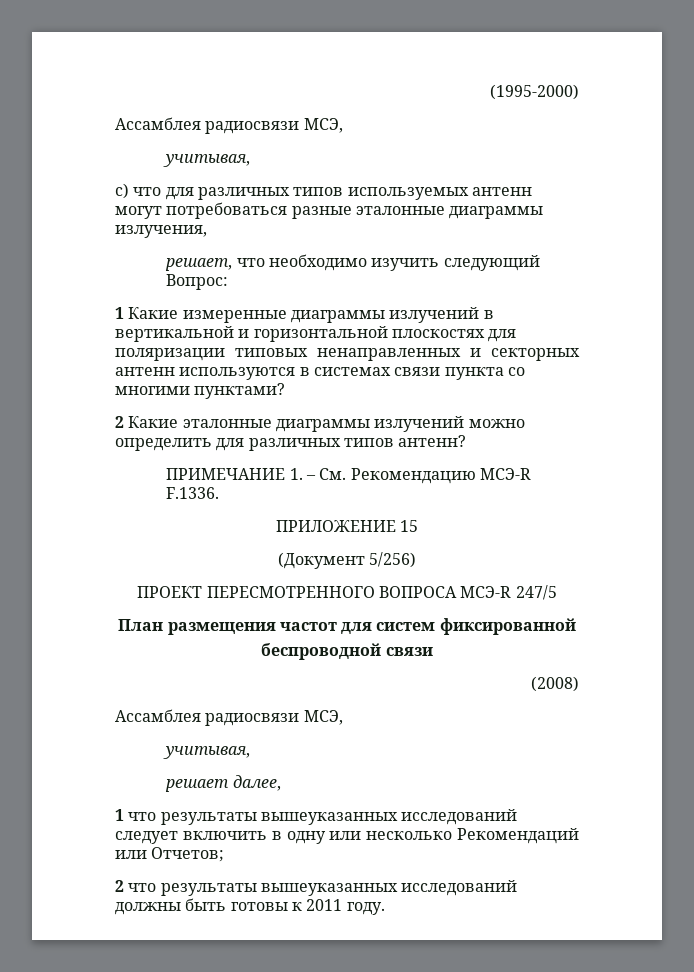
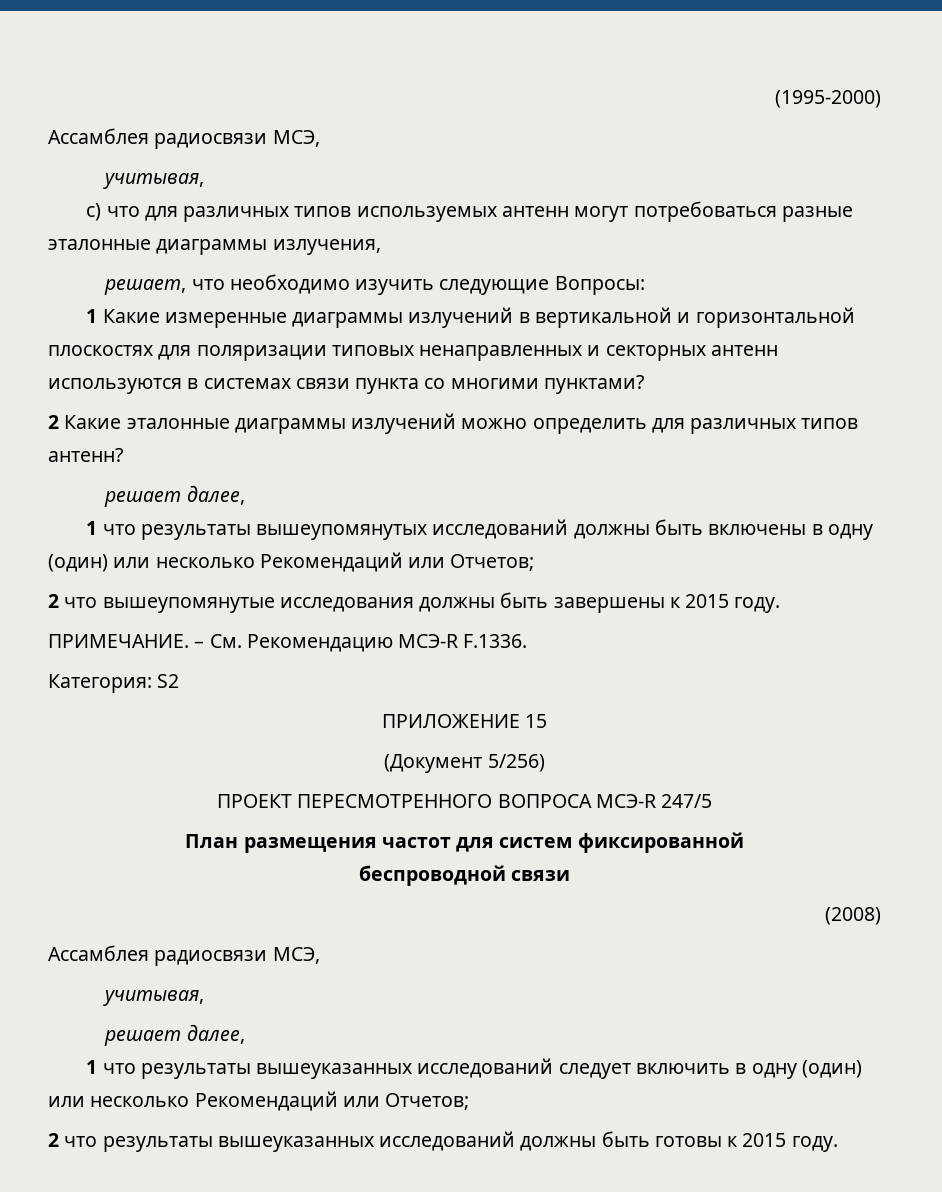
[443,255,540,271] [166,274,229,290] следующий Вопрос: -> [439,276,645,295] следующие Вопросы:
[166,468,303,480] ПРИМЕЧАНИЕ 1. -> [104,485,245,507] [86,519,873,540] [48,552,535,572] [48,592,781,613] [48,634,189,648] решает далее, // 1 что результаты вышеупомянутых исследований должны быть включены в одну (один) или несколько Рекомендаций или Отчетов; // 2 что вышеупомянутые исследования должны быть завершены к 2015 году. // ПРИМЕЧАНИЕ.
(220, 493) none -> [48,674,180,693] // Категория: S2
(326, 837) none -> [801,1060,862,1078] (один)
[306,899,343,911] 2011 -> [742,1133,787,1147] 2015

